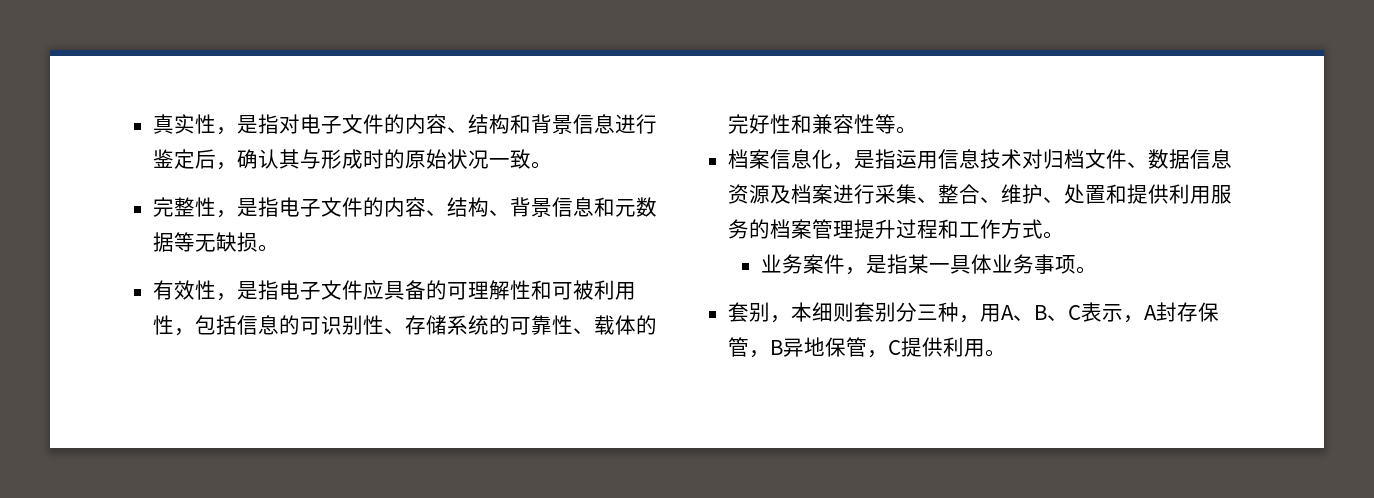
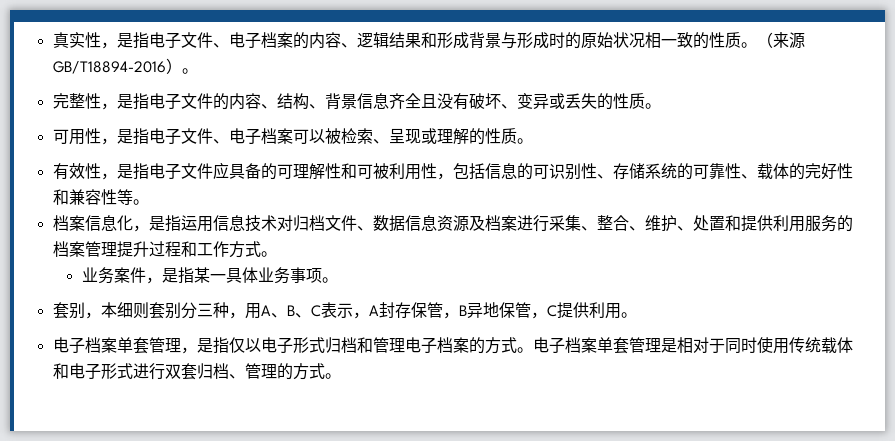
[278,114,657,134] [152,149,300,170] 对电子文件的内容、结构和背景信息进行鉴定后，确认其 -> [148,32,501,49] 电子文件、电子档案的内容、逻辑结果和形成背景
[488,149,531,169] 一致 -> [644,32,805,49] [52,58,182,74] 相一致的性质。（来源GB/T18894-2016）
[593,197,657,217] [152,232,258,252] 和元数据等无缺损 -> [388,93,661,110] [52,128,517,145] 齐全且没有破坏、变异或丢失的性质。 // 可用性，是指电子文件、电子档案可以被检索、呈现或理解的性质
(1006, 353) none -> [52,337,853,354] [52,363,341,380] // 电子档案单套管理，是指仅以电子形式归档和管理电子档案的方式。电子档案单套管理是相对于同时使用传统载体和电子形式进行双套归档、管理的方式。

